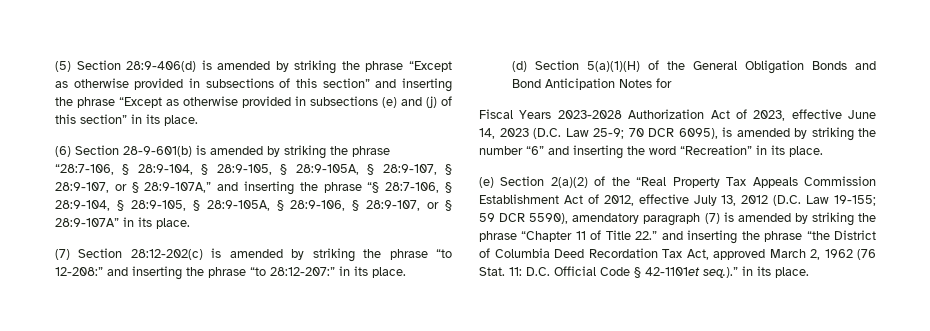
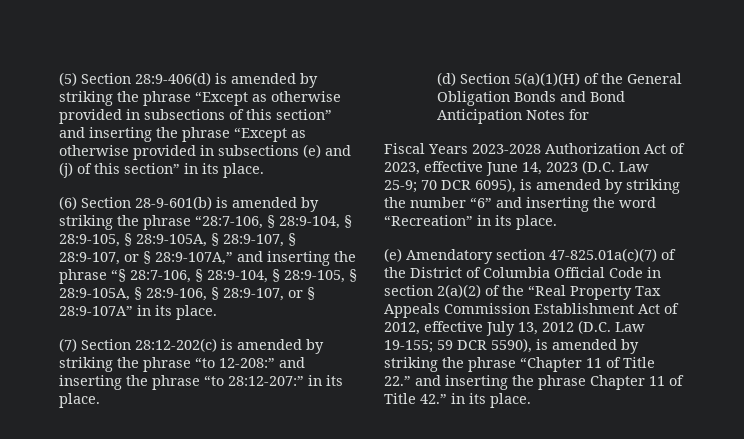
[500,176,545,186] Section -> [406,248,676,264] [384,267,661,278] [384,285,433,296] Amendatory section 47-825.01a(c)(7) of the District of Columbia Official Code in section
[572,213,720,226] amendatory paragraph (7) -> (532, 345) none
[806,230,876,240] [479,248,876,260] [479,266,738,278] “the District of Columbia Deed Recordation Tax Act, approved March 2, 1962 (76 Stat. 11: D.C. Official Code § 42-1101et seq.).” -> [590,375,684,390] [384,393,447,404] Chapter 11 of Title 42.”

